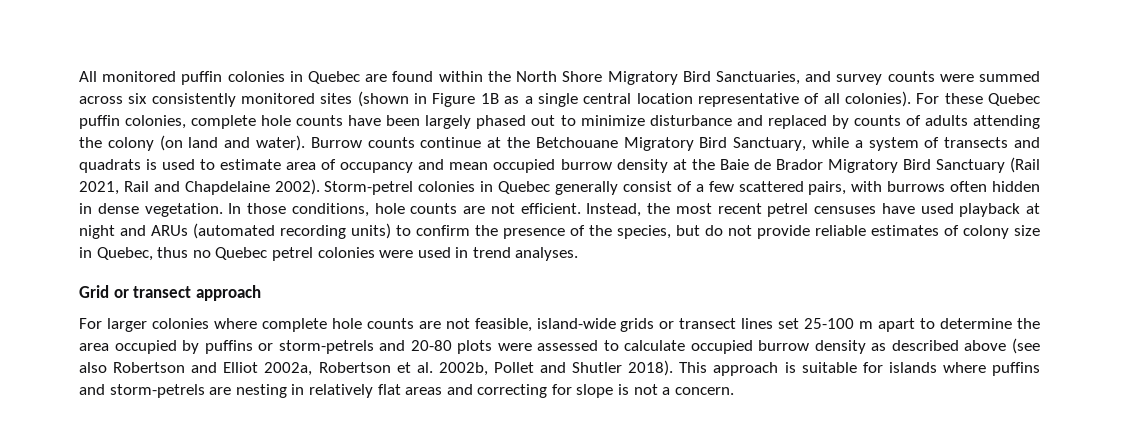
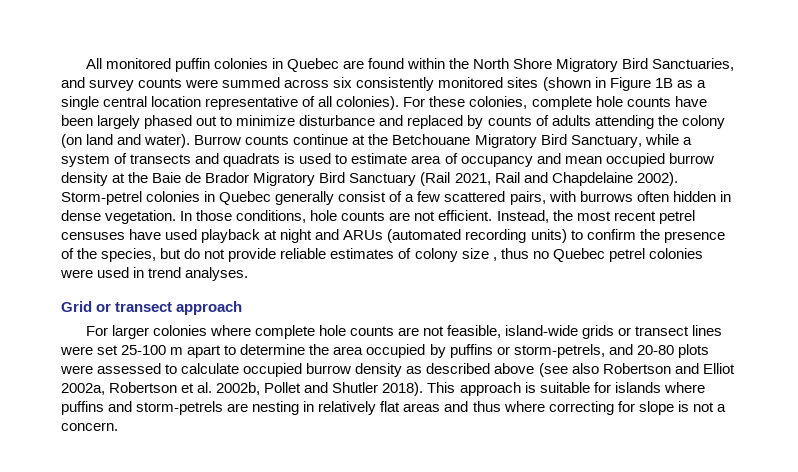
[988,93,1041,106] [79,115,120,129] Quebec puffin -> (466, 101) none
[79,247,153,261] in Quebec, -> [492,257,497,261] ,
(774, 323) none -> [60,346,93,355] were
[278,340,374,354] storm-petrels -> [513,344,605,358] storm-petrels,
(473, 389) none -> [472,401,545,412] thus where

